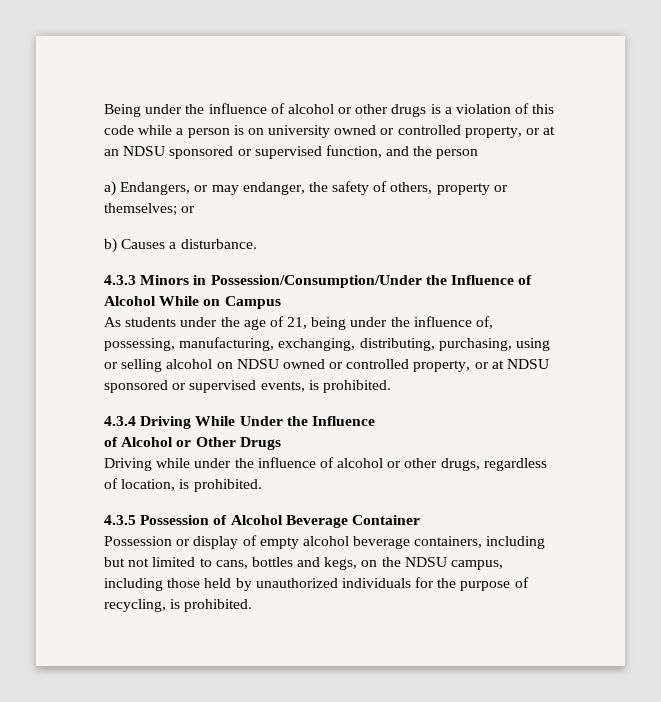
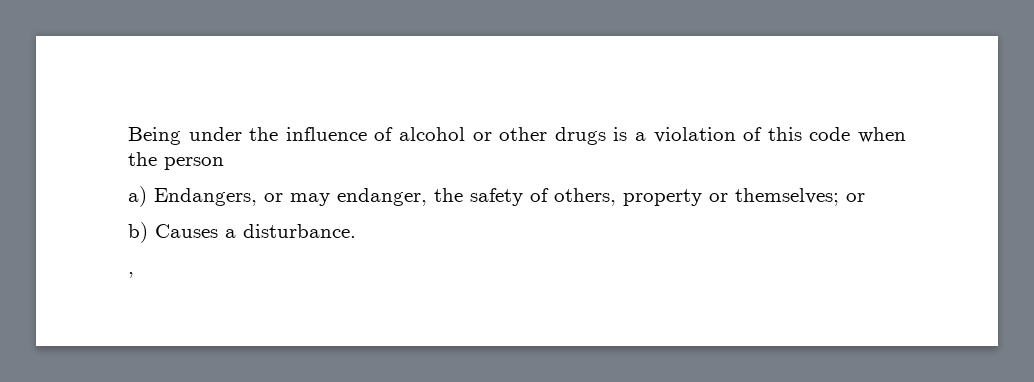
[138,125,556,138] [104,145,410,159] while a person is on university owned or controlled property, or at an NDSU sponsored or supervised function, and -> [858,127,907,143] when
[104,275,533,288] [104,296,281,309] [104,316,494,330] [104,337,550,351] [104,359,550,372] [104,380,391,393] [104,416,375,429] [104,437,281,450] [104,457,547,471] [104,478,262,492] [104,515,420,528] [104,535,546,549] [104,557,504,570] [104,577,529,591] [104,599,253,612] 4.3.3 Minors in Possession/Consumption/Under the Influence of Alcohol While on Campus // As students under the age of 21, being under the influence of, possessing, manufacturing, exchanging, distributing, purchasing, using or selling alcohol on NDSU owned or controlled property, or at NDSU sponsored or supervised events, is prohibited. // 4.3.4 Driving While Under the Influence // of Alcohol or Other Drugs // Driving while under the influence of alcohol or other drugs, regardless of location, is prohibited. // 4.3.5 Possession of Alcohol Beverage Container // Possession or display of empty alcohol beverage containers, including but not limited to cans, bottles and kegs, on the NDSU campus, including those held by unauthorized individuals for the purpose of recycling, is prohibited. -> [128,272,134,278] ,

